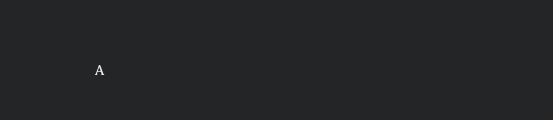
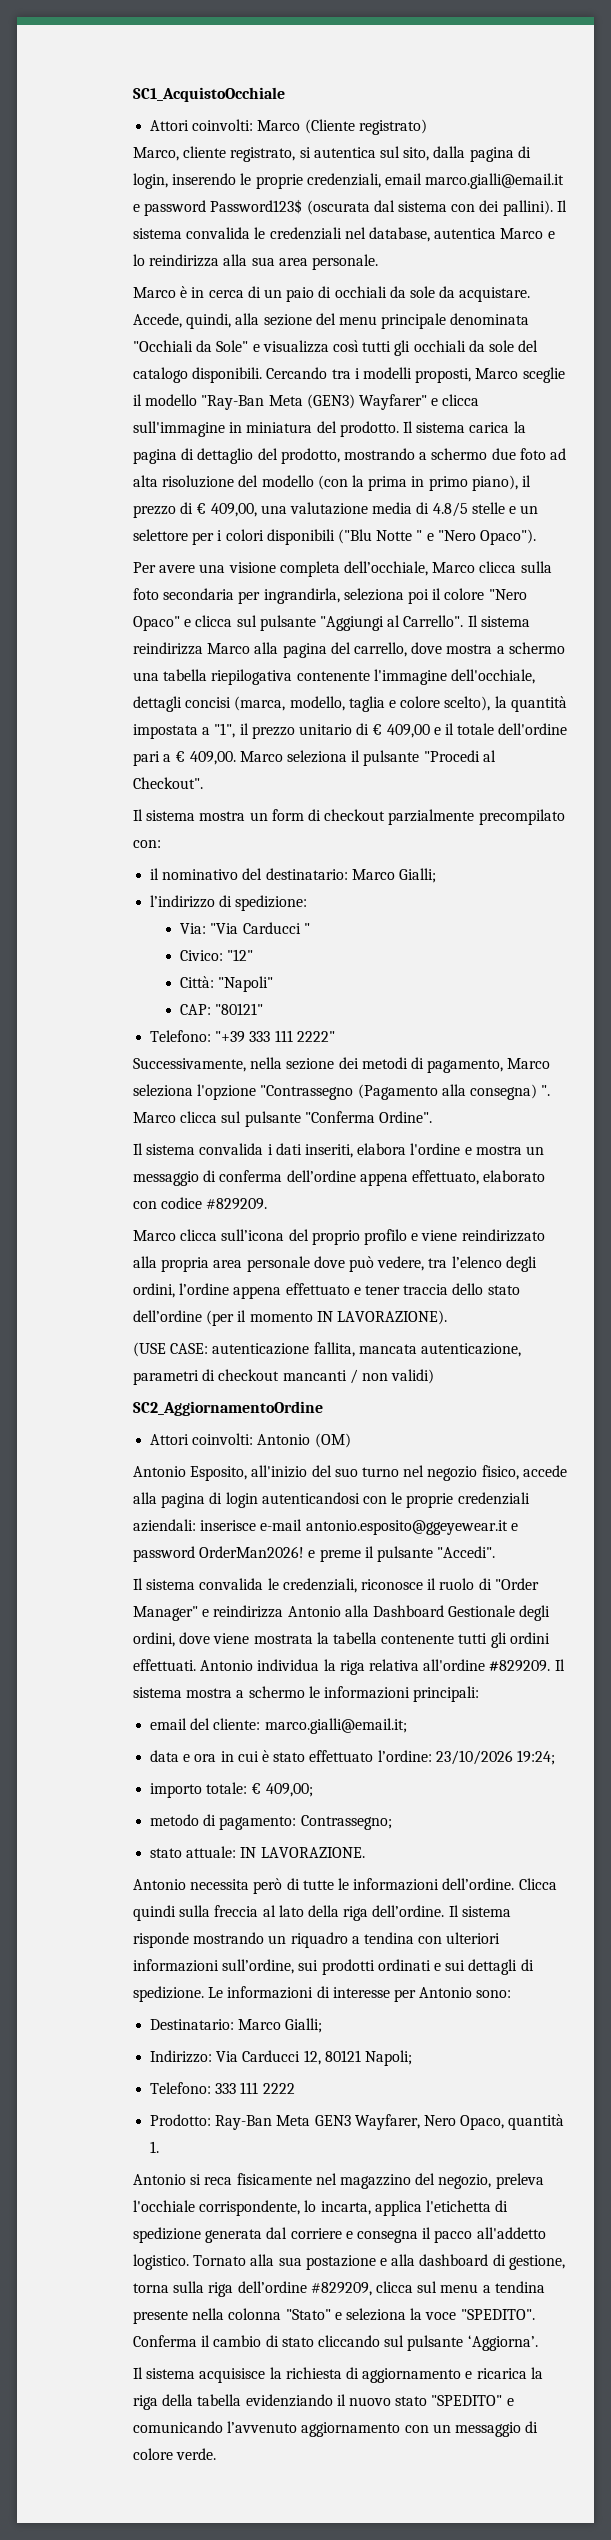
[93,65,105,75] A -> [133,87,286,102] [150,119,427,135] [133,146,531,162] [133,173,565,189] [133,199,567,216] [133,227,555,242] [133,254,378,270] [133,286,531,302] [133,313,530,329] [133,340,539,356] [133,367,565,383] [133,394,480,410] [133,421,526,437] [133,448,566,464] [133,475,531,491] [133,502,539,518] [133,529,536,545] [133,561,552,577] [133,588,527,604] [133,615,530,631] [133,642,565,658] [133,669,535,685] [133,696,567,712] [133,723,568,739] [133,750,496,766] [133,777,204,789] [133,809,565,825] [133,840,162,848] [150,868,437,883] [150,895,308,911] [180,922,310,934] [180,949,254,961] [180,976,274,992] [180,1003,264,1015] [150,1030,335,1043] [133,1057,551,1073] [133,1084,551,1100] [133,1111,432,1127] [133,1143,544,1158] [133,1170,546,1186] [133,1197,268,1210] [133,1229,545,1245] [133,1256,537,1272] [133,1283,520,1299] [133,1310,447,1326] [133,1342,521,1357] [133,1369,435,1385] [133,1401,324,1416] [150,1433,351,1448] [133,1465,567,1481] [133,1492,530,1508] [133,1519,518,1535] [133,1546,496,1562] [133,1578,539,1593] [133,1605,551,1621] [133,1632,550,1648] [133,1659,565,1675] [133,1686,480,1702] [150,1718,407,1734] [150,1750,555,1765] [150,1782,313,1798] [150,1814,392,1830] [150,1846,365,1858] [133,1878,557,1894] [133,1905,511,1921] [133,1932,501,1948] [133,1959,534,1975] [133,1986,512,2002] [150,2018,323,2033] [150,2050,413,2066] [150,2082,295,2094] [150,2114,565,2130] [150,2141,160,2153] [133,2173,544,2189] [133,2200,509,2216] [133,2227,546,2243] [133,2254,565,2270] [133,2281,545,2297] [133,2308,535,2324] [133,2335,538,2351] [133,2367,543,2383] [133,2394,514,2410] [133,2421,539,2437] [133,2448,217,2460] SC1_AcquistoOcchiale // Attori coinvolti: Marco (Cliente registrato) // Marco, cliente registrato, si autentica sul sito, dalla pagina di login, inserendo le proprie credenziali, email marco.gialli@email.it e password Password123$ (oscurata dal sistema con dei pallini). Il sistema convalida le credenziali nel database, autentica Marco e lo reindirizza alla sua area personale. // Marco è in cerca di un paio di occhiali da sole da acquistare. Accede, quindi, alla sezione del menu principale denominata "Occhiali da Sole" e visualizza così tutti gli occhiali da sole del catalogo disponibili. Cercando tra i modelli proposti, Marco sceglie il modello "Ray-Ban Meta (GEN3) Wayfarer" e clicca sull'immagine in miniatura del prodotto. Il sistema carica la pagina di dettaglio del prodotto, mostrando a schermo due foto ad alta risoluzione del modello (con la prima in primo piano), il prezzo di € 409,00, una valutazione media di 4.8/5 stelle e un selettore per i colori disponibili ("Blu Notte " e "Nero Opaco"). // Per avere una visione completa dell’occhiale, Marco clicca sulla foto secondaria per ingrandirla, seleziona poi il colore "Nero Opaco" e clicca sul pulsante "Aggiungi al Carrello". Il sistema reindirizza Marco alla pagina del carrello, dove mostra a schermo una tabella riepilogativa contenente l'immagine dell'occhiale, dettagli concisi (marca, modello, taglia e colore scelto), la quantità impostata a "1", il prezzo unitario di € 409,00 e il totale dell'ordine pari a € 409,00. Marco seleziona il pulsante "Procedi al Checkout". // Il sistema mostra un form di checkout parzialmente precompilato con: // il nominativo del destinatario: Marco Gialli; // l’indirizzo di spedizione: // Via: "Via Carducci " // Civico: "12" // Città: "Napoli" // CAP: "80121" // Telefono: "+39 333 111 2222" // Successivamente, nella sezione dei metodi di pagamento, Marco seleziona l'opzione "Contrassegno (Pagamento alla consegna) ". Marco clicca sul pulsante "Conferma Ordine". // Il sistema convalida i dati inseriti, elabora l'ordine e mostra un messaggio di conferma dell’ordine appena effettuato, elaborato con codice #829209. // Marco clicca sull’icona del proprio profilo e viene reindirizzato alla propria area personale dove può vedere, tra l’elenco degli ordini, l’ordine appena effettuato e tener traccia dello stato dell’ordine (per il momento IN LAVORAZIONE). // (USE CASE: autenticazione fallita, mancata autenticazione, parametri di checkout mancanti / non validi) // SC2_AggiornamentoOrdine // Attori coinvolti: Antonio (OM) // Antonio Esposito, all'inizio del suo turno nel negozio fisico, accede alla pagina di login autenticandosi con le proprie credenziali aziendali: inserisce e-mail antonio.esposito@ggeyewear.it e password OrderMan2026! e preme il pulsante "Accedi". // Il sistema convalida le credenziali, riconosce il ruolo di "Order Manager" e reindirizza Antonio alla Dashboard Gestionale degli ordini, dove viene mostrata la tabella contenente tutti gli ordini effettuati. Antonio individua la riga relativa all'ordine #829209. Il sistema mostra a schermo le informazioni principali: // email del cliente: marco.gialli@email.it; // data e ora in cui è stato effettuato l’ordine: 23/10/2026 19:24; // importo totale: € 409,00; // metodo di pagamento: Contrassegno; // stato attuale: IN LAVORAZIONE. // Antonio necessita però di tutte le informazioni dell’ordine. Clicca quindi sulla freccia al lato della riga dell’ordine. Il sistema risponde mostrando un riquadro a tendina con ulteriori informazioni sull’ordine, sui prodotti ordinati e sui dettagli di spedizione. Le informazioni di interesse per Antonio sono: // Destinatario: Marco Gialli; // Indirizzo: Via Carducci 12, 80121 Napoli; // Telefono: 333 111 2222 // Prodotto: Ray-Ban Meta GEN3 Wayfarer, Nero Opaco, quantità 1. // Antonio si reca fisicamente nel magazzino del negozio, preleva l'occhiale corrispondente, lo incarta, applica l'etichetta di spedizione generata dal corriere e consegna il pacco all'addetto logistico. Tornato alla sua postazione e alla dashboard di gestione, torna sulla riga dell’ordine #829209, clicca sul menu a tendina presente nella colonna "Stato" e seleziona la voce "SPEDITO". Conferma il cambio di stato cliccando sul pulsante ‘Aggiorna’. // Il sistema acquisisce la richiesta di aggiornamento e ricarica la riga della tabella evidenziando il nuovo stato "SPEDITO" e comunicando l’avvenuto aggiornamento con un messaggio di colore verde.

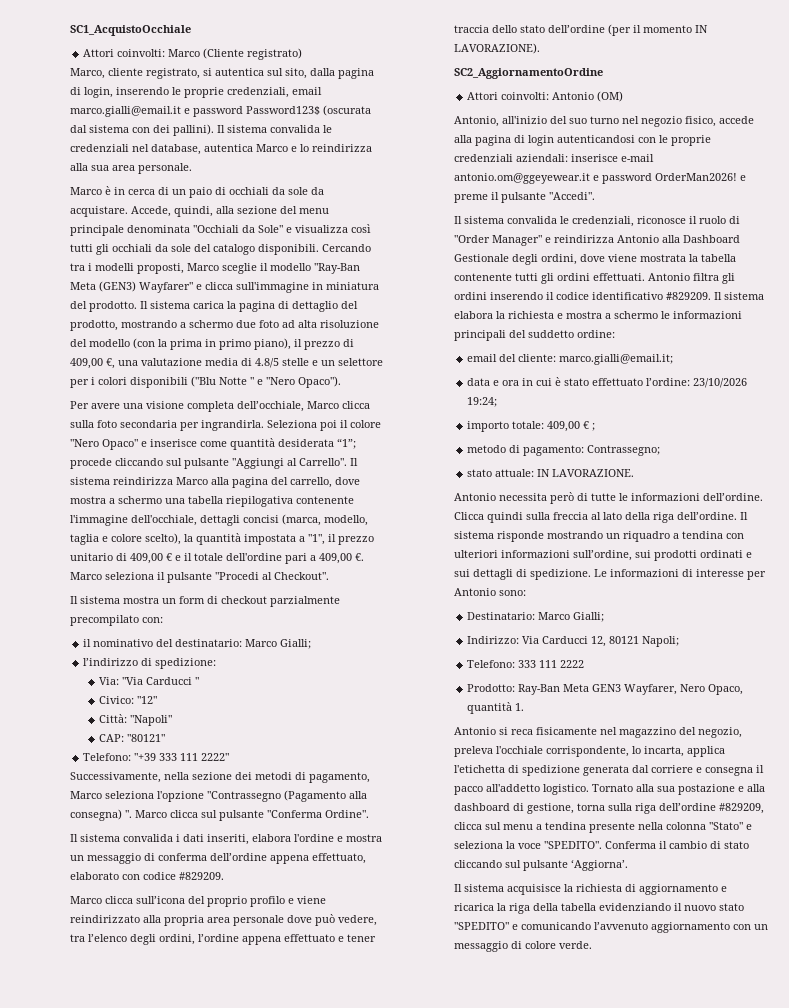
[196,503,257,517] € 409,00, -> [70,358,116,369] 409,00 €,
[263,588,404,604] ingrandirla, seleziona -> [201,420,318,431] ingrandirla. Seleziona
[195,615,233,627] clicca -> [150,438,357,450] [70,458,164,469] inserisce come quantità desiderata “1”; procede cliccando
[372,724,430,738] € 409,00 -> [130,553,173,564] 409,00 €
[175,751,236,765] € 409,00. -> [319,553,365,564] 409,00 €.
[133,1342,521,1357] [133,1369,435,1385] // (USE CASE: autenticazione fallita, mancata autenticazione, parametri di checkout mancanti / non validi) -> (541, 48) none
[133,1466,248,1481] Antonio Esposito, -> [454,116,500,127] Antonio,
[305,1520,508,1535] antonio.esposito@ggeyewear.it -> [454,173,591,184] antonio.om@ggeyewear.it
[257,1659,565,1675] [133,1687,183,1698] individua la riga relativa all'ordine #829209. Il sistema -> [693,273,736,284] [454,292,765,300] [454,311,564,319] filtra gli ordini inserendo il codice identificativo #829209. Il sistema elabora la richiesta e
[413,1686,480,1702] principali: -> [454,330,616,341] principali del suddetto ordine:
[251,1783,313,1797] € 409,00; -> [546,421,595,432] 409,00 € ;

